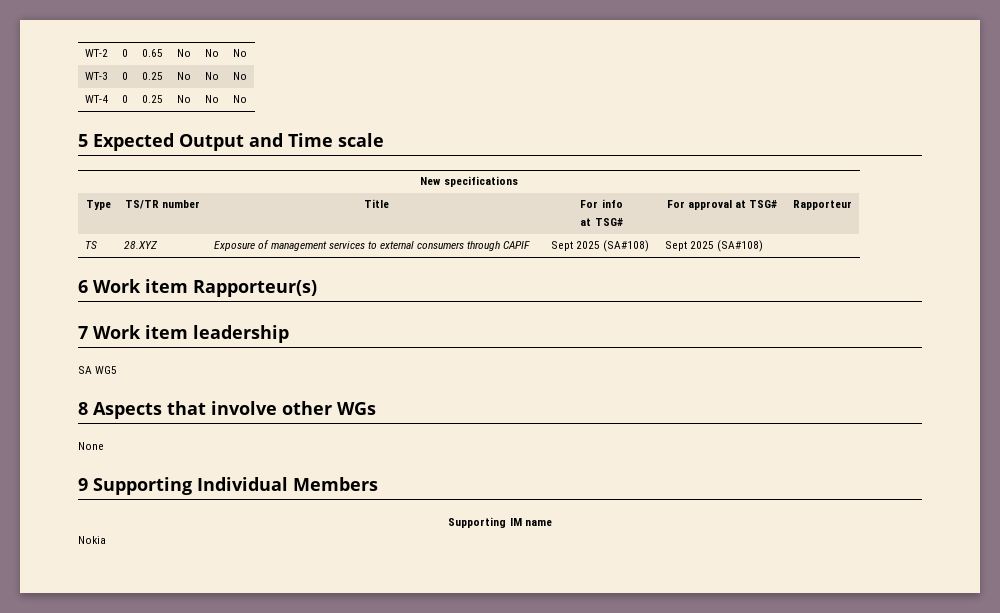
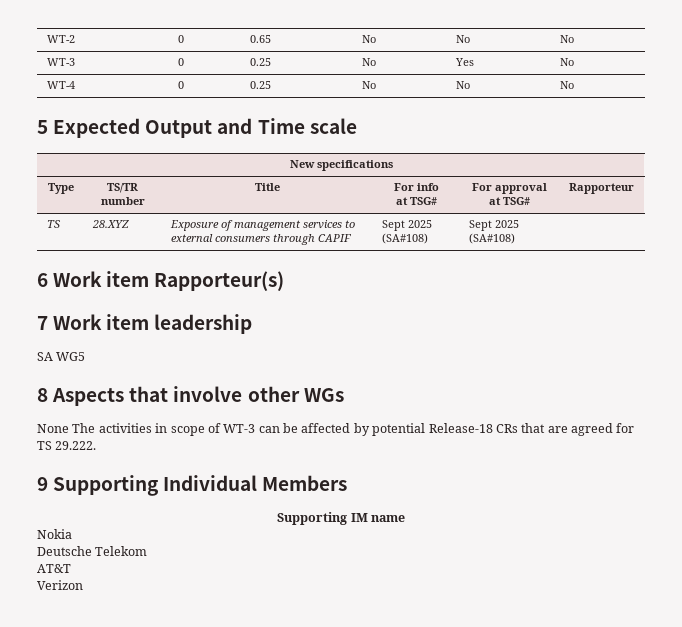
[204,72,219,80] No -> [454,58,474,66] Yes
(104, 446) none -> [72,423,635,436] [37,441,97,450] The activities in scope of WT-3 can be affected by potential Release-18 CRs that are agreed for TS 29.222.
(106, 540) none -> [37,546,148,556] [37,564,71,573] [37,580,83,590] // Deutsche Telekom // AT&T // Verizon

